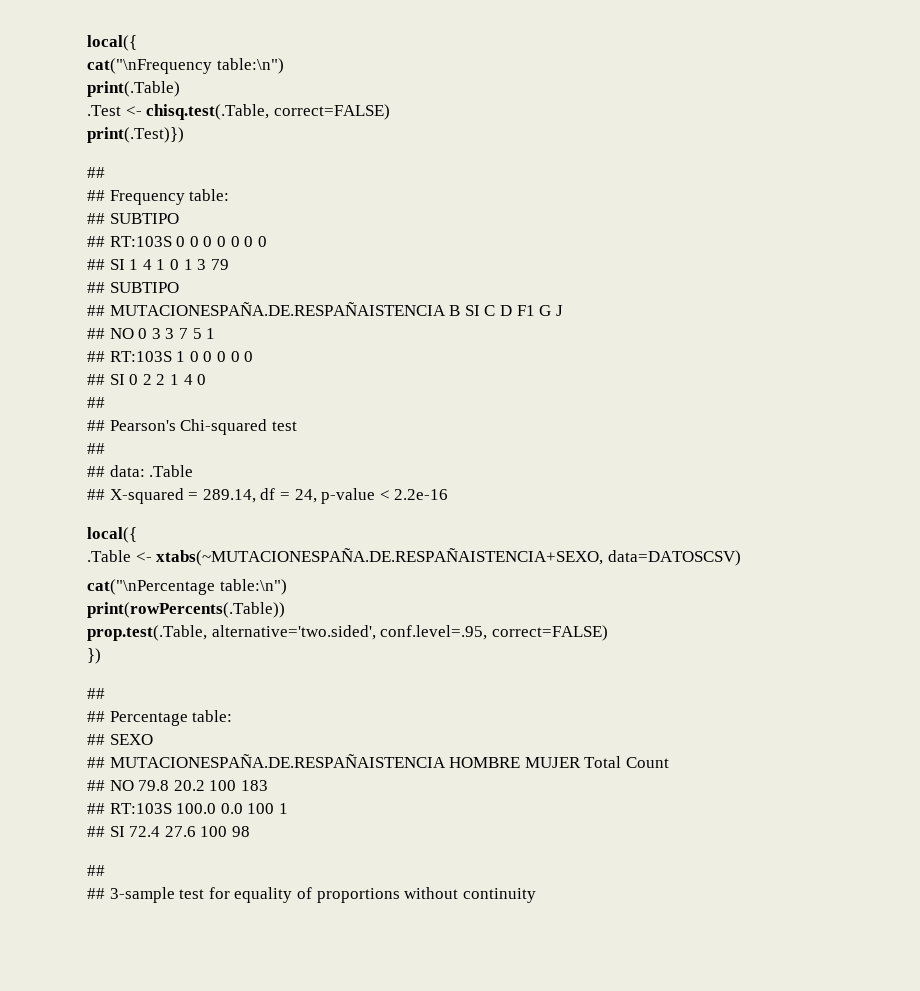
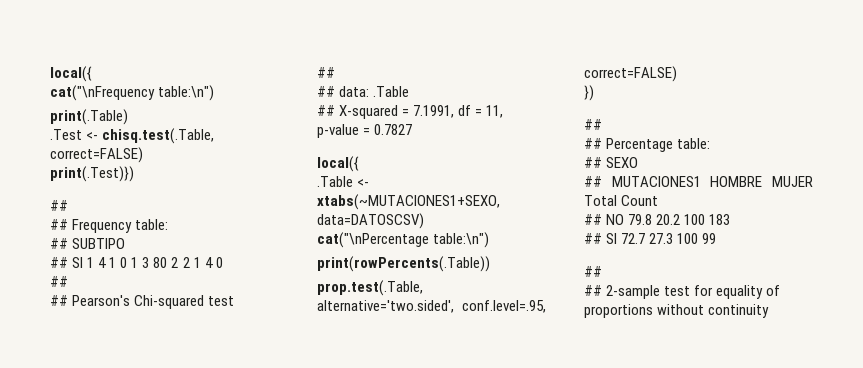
[87,236,267,247] // ## RT:103S 0 0 0 0 0 0 0 -> (126, 243) none
[210,259,229,270] [87,282,179,293] [87,302,563,316] [87,328,216,339] [87,351,254,362] [87,374,139,385] 79 // ## SUBTIPO // ## MUTACIONESPAÑA.DE.RESPAÑAISTENCIA B SI C D F1 G J // ## NO 0 3 3 7 5 1 // ## RT:103S 1 0 0 0 0 0 // ## SI 0 -> [153,257,168,268] 80
[202,489,256,503] 289.14, -> [413,105,455,118] 7.1991,
[294,488,449,504] 24, p-value < 2.2e-16 -> [486,105,504,118] [317,124,413,138] 11, p-value = 0.7827
[156,548,604,566] xtabs(~MUTACIONESPAÑA.DE.RESPAÑAISTENCIA+SEXO, -> [317,194,500,210] xtabs(~MUTACIONES1+SEXO,
[109,754,446,768] MUTACIONESPAÑA.DE.RESPAÑAISTENCIA -> [611,176,701,187] MUTACIONES1
[109,803,288,814] [87,826,250,837] [87,865,105,876] [87,887,175,903] RT:103S 100.0 0.0 100 1 // ## SI 72.4 27.6 100 98 // ## // ## 3-sample -> [606,233,717,244] [584,266,602,277] [584,285,661,299] SI 72.7 27.3 100 99 // ## // ## 2-sample

